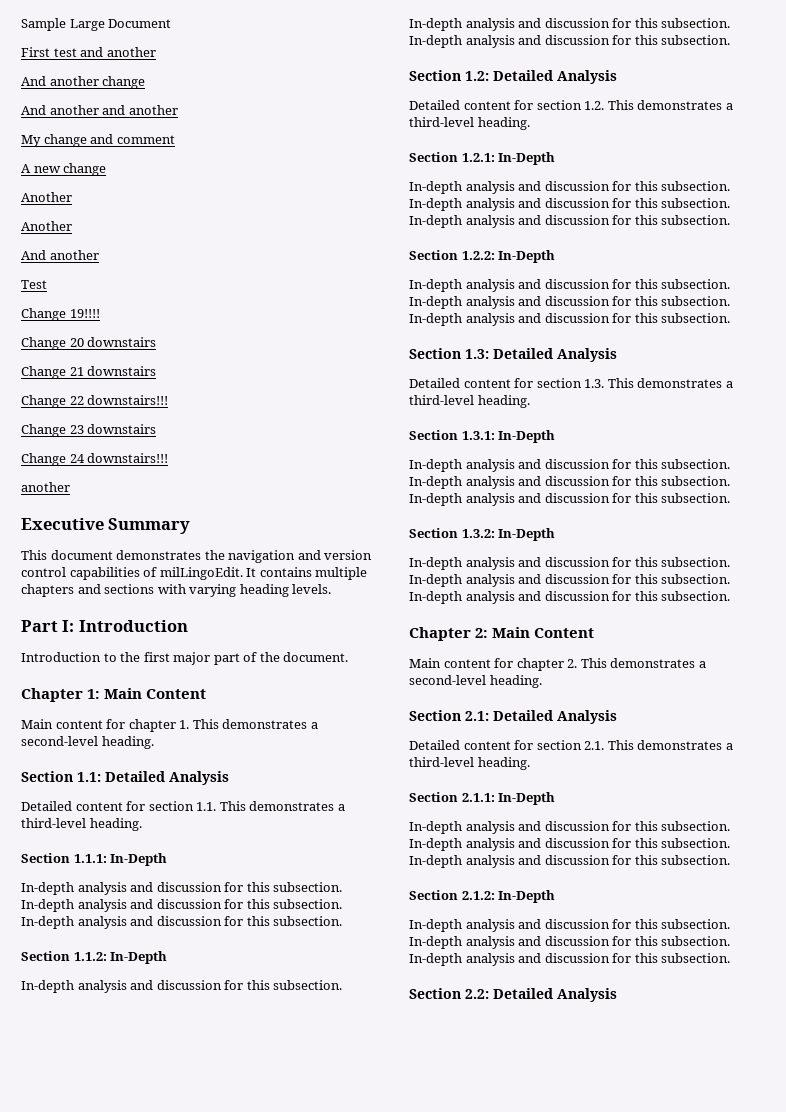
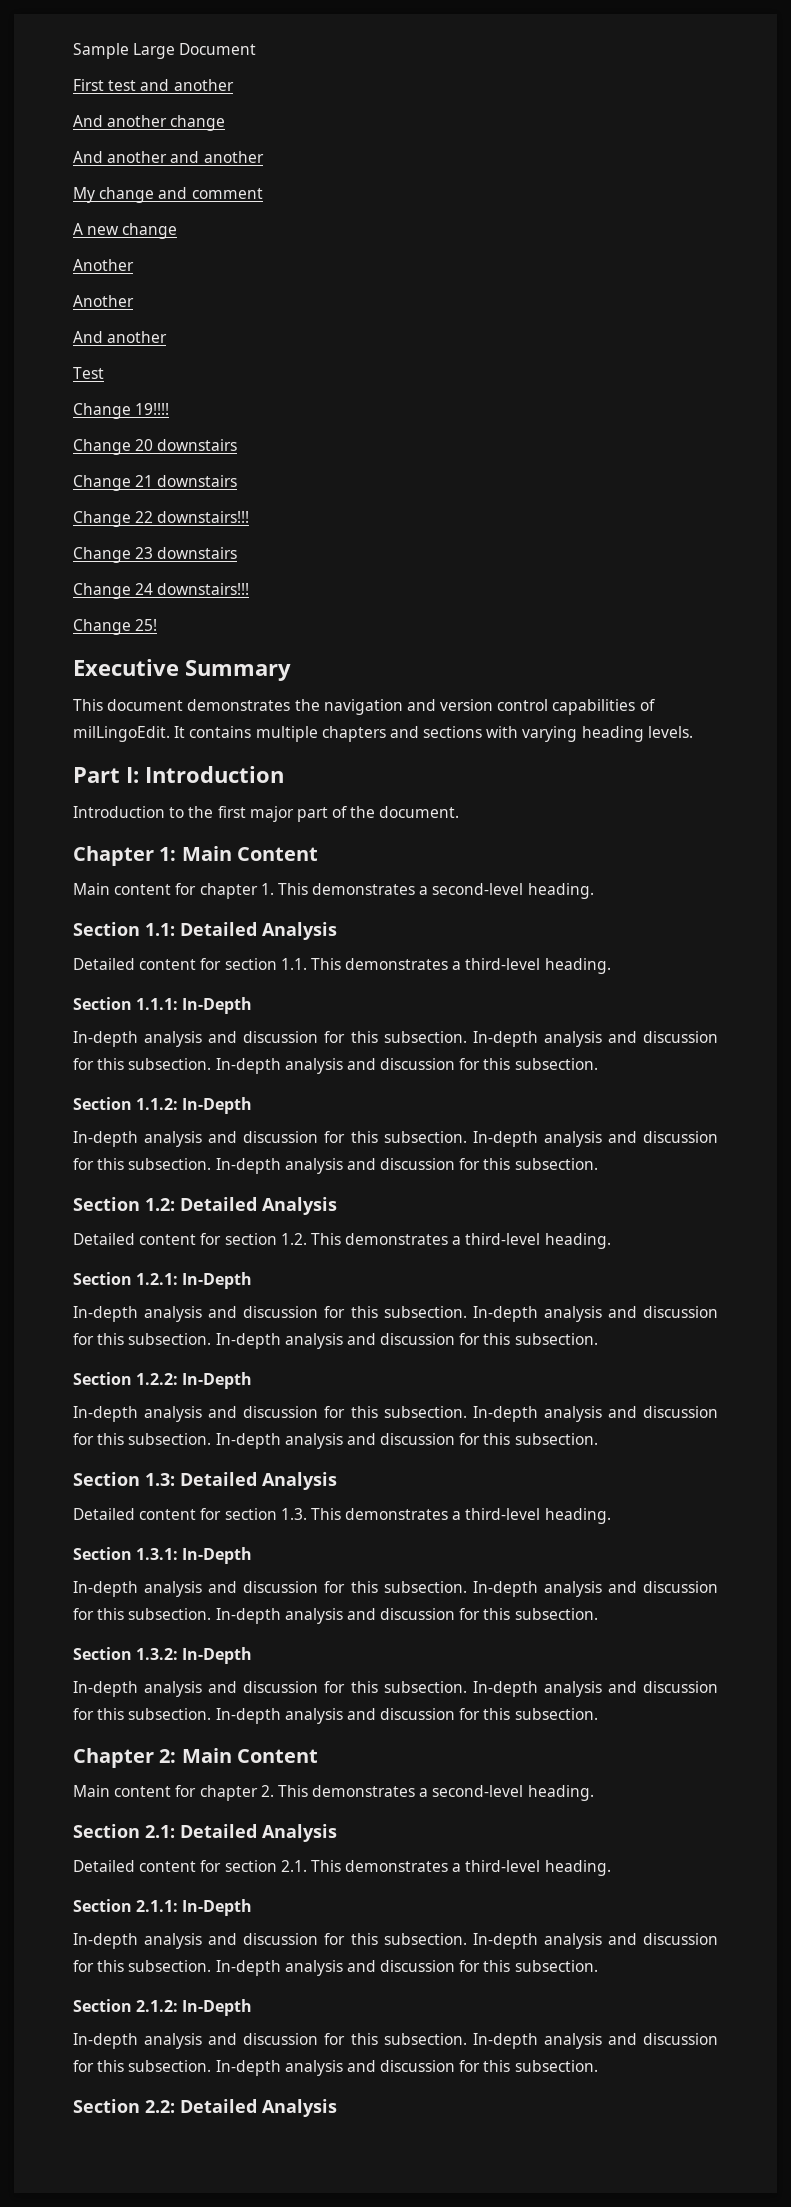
[21,482,70,492] another -> [73,619,158,635] Change 25!

